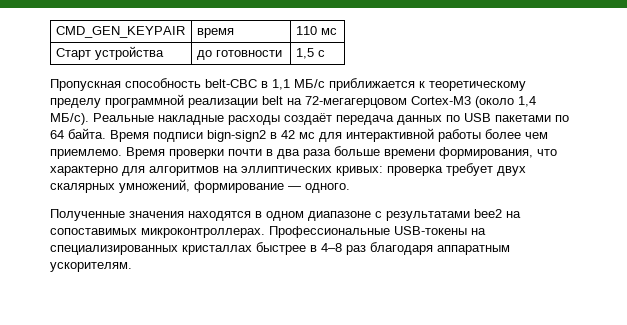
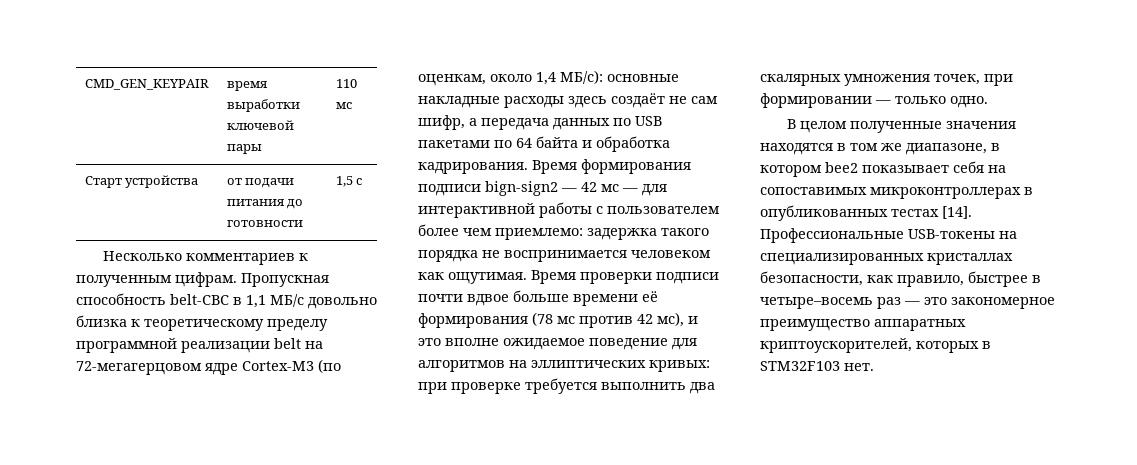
(234, 33) none -> [226,99,300,112] [226,120,294,130] [226,144,262,154] выработки ключевой пары
(164, 53) none -> [226,178,295,188] [226,199,285,206] от подачи питания
(325, 53) none -> [102,251,308,265] [76,272,237,287] Несколько комментариев к полученным цифрам.
[329,78,415,91] приближается -> [308,297,377,309] [76,315,127,327] довольно близка
[411,96,536,108] [50,113,332,125] Cortex-M3 (около 1,4 МБ/с). Реальные накладные расходы создаёт -> [205,359,341,375] [418,70,679,86] [418,93,718,108] [418,115,477,130] ядре Cortex-M3 (по оценкам, около 1,4 МБ/с): основные накладные расходы здесь создаёт не сам шифр, а
[68,128,149,142] байта. Время -> [536,136,670,152] [418,159,691,174] байта и обработка кадрирования. Время формирования
[270,132,277,139] в -> [561,188,577,192] —
(315, 135) none -> [622,188,638,192] —
[485,129,548,139] [50,146,557,159] [50,166,118,176] более чем приемлемо. Время проверки почти в два раза больше времени формирования, что характерно -> [596,206,720,214] [418,224,709,240] [418,250,711,262] [418,270,719,284] [418,290,658,306] [418,312,698,328] [418,338,668,350] с пользователем более чем приемлемо: задержка такого порядка не воспринимается человеком как ощутимая. Время проверки подписи почти вдвое больше времени её формирования (78 мс против 42 мс), и это вполне ожидаемое поведение
[387,163,526,176] [50,179,350,193] [50,209,521,221] [50,228,265,238] проверка требует двух скалярных умножений, формирование — одного. // Полученные значения находятся в одном диапазоне с результатами bee2 на сопоставимых микроконтроллерах. -> [418,378,715,394] [760,74,1013,86] [760,93,988,108] [786,119,1016,133] [760,143,1000,155] [760,161,1006,177] [760,187,1033,199] [760,205,972,221] при проверке требуется выполнить два скалярных умножения точек, при формировании — только одно. // В целом полученные значения находятся в том же диапазоне, в котором bee2 показывает себя на сопоставимых микроконтроллерах в опубликованных тестах [14].
[256,242,510,255] [50,262,132,272] быстрее в 4–8 раз благодаря аппаратным ускорителям. -> [760,271,1041,287] [760,297,1055,309] [760,319,966,331] [760,338,991,353] [760,361,874,371] безопасности, как правило, быстрее в четыре–восемь раз — это закономерное преимущество аппаратных криптоускорителей, которых в STM32F103 нет.

